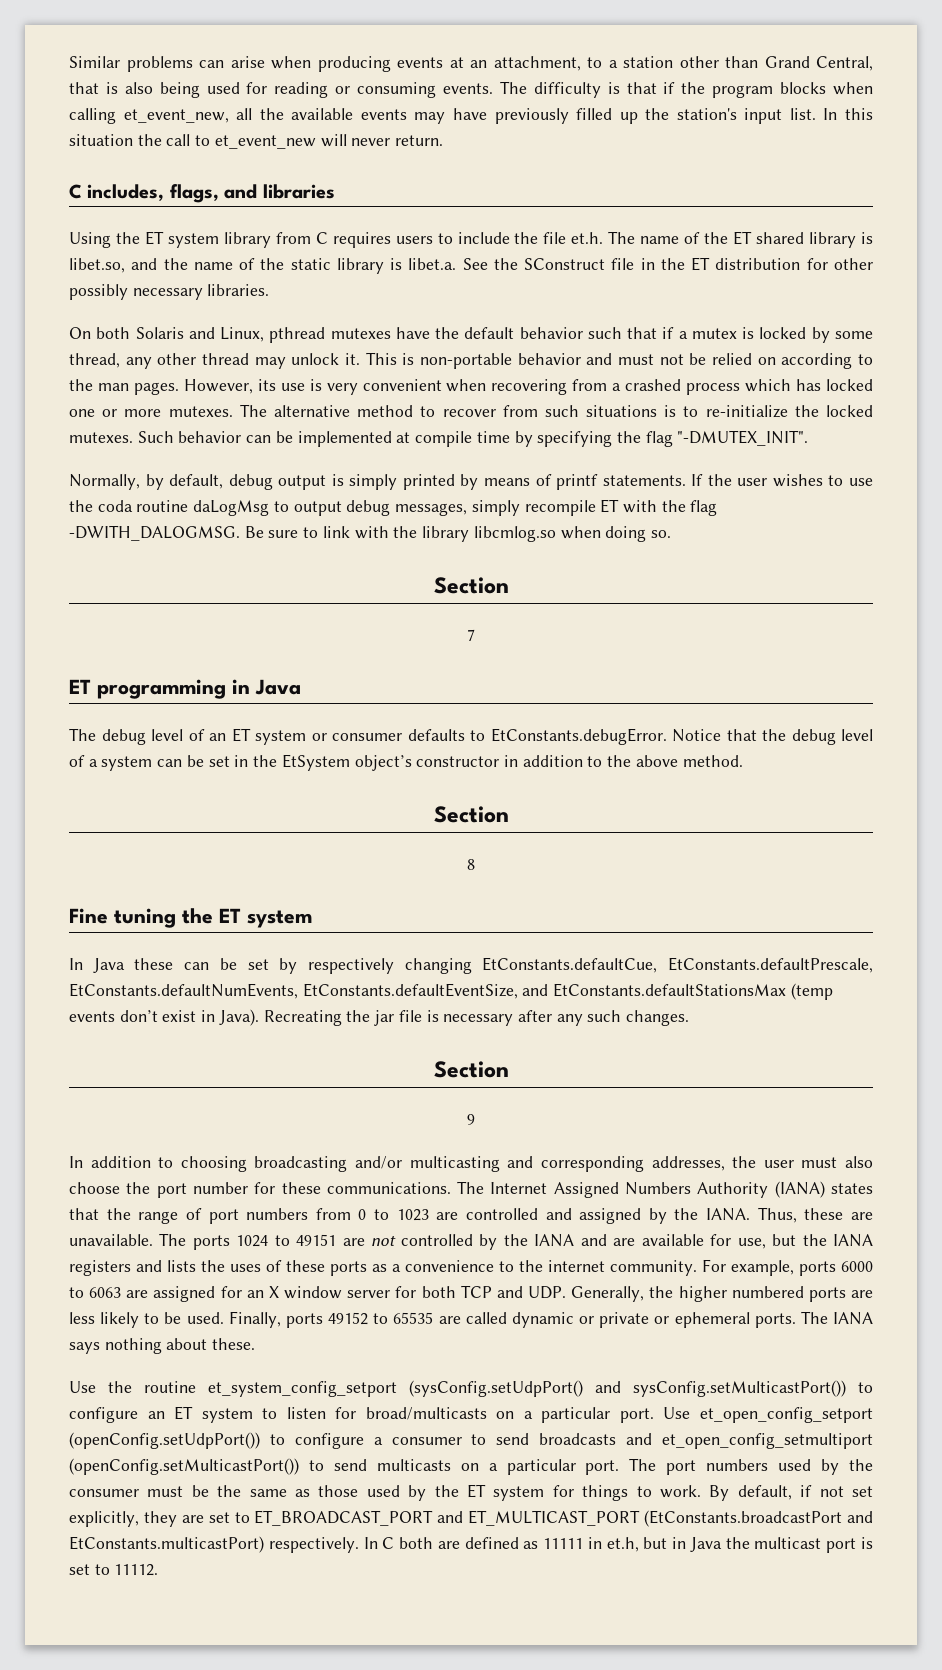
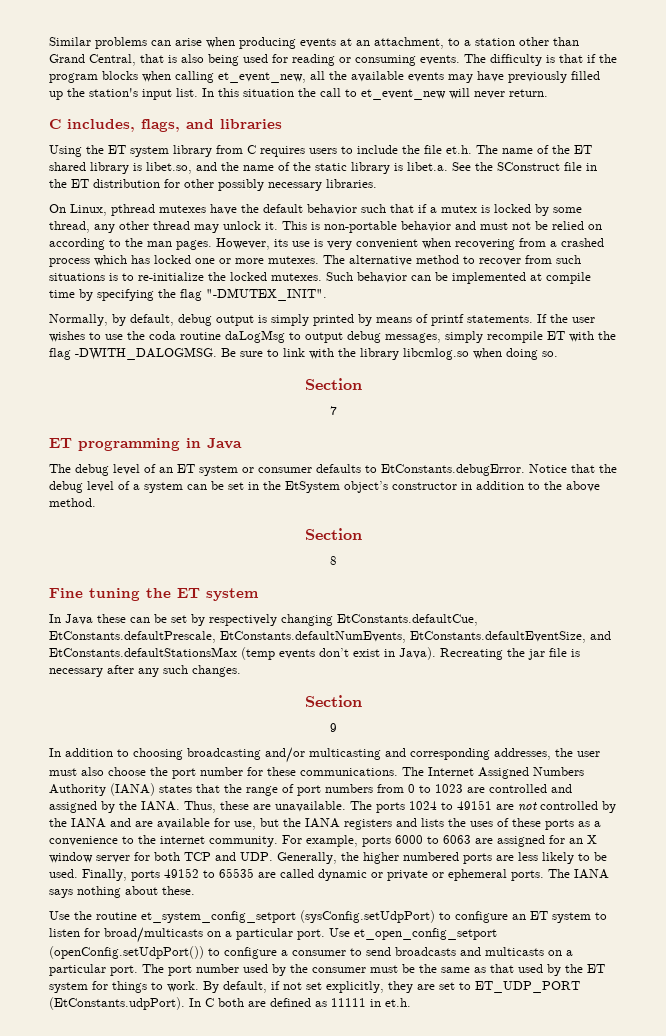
[96,327,215,339] both Solaris and -> (66, 208) none
[409,1380,846,1397] (sysConfig.setUdpPort() and sysConfig.setMulticastPort()) -> [300,910,435,923] (sysConfig.setUdpPort)
[662,1433,874,1449] [69,1458,367,1475] et_open_config_setmultiport (openConfig.setMulticastPort()) to send -> (481, 951) none
[706,1459,769,1471] numbers -> [196,964,239,973] number
[318,1485,359,1497] those -> [490,964,514,973] that
[254,1510,874,1527] [69,1536,359,1553] ET_BROADCAST_PORT and ET_MULTICAST_PORT (EtConstants.broadcastPort and EtConstants.multicastPort) respectively. -> [475,981,580,993] [49,997,185,1010] ET_UDP_PORT (EtConstants.udpPort).
[606,1537,873,1553] [69,1564,159,1576] et.h, but in Java the multicast port is set to 11112. -> [385,998,411,1007] et.h.

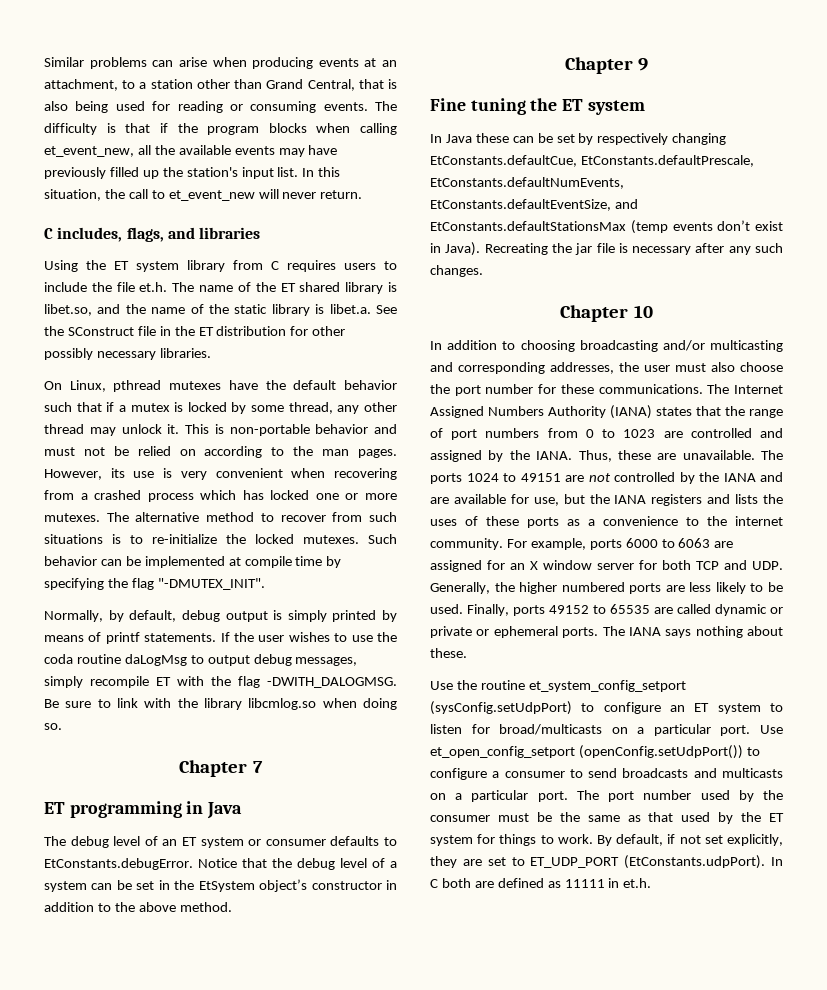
[243,89,294,97] situation -> [44,189,101,201] situation,
[304,378,362,390] Section // -> [179,760,248,777] Chapter
[304,528,362,540] [329,556,337,565] Section // 8 -> [564,57,649,74] Chapter 9
[304,695,362,707] [329,723,337,732] Section // 9 -> [560,305,653,322] Chapter 10

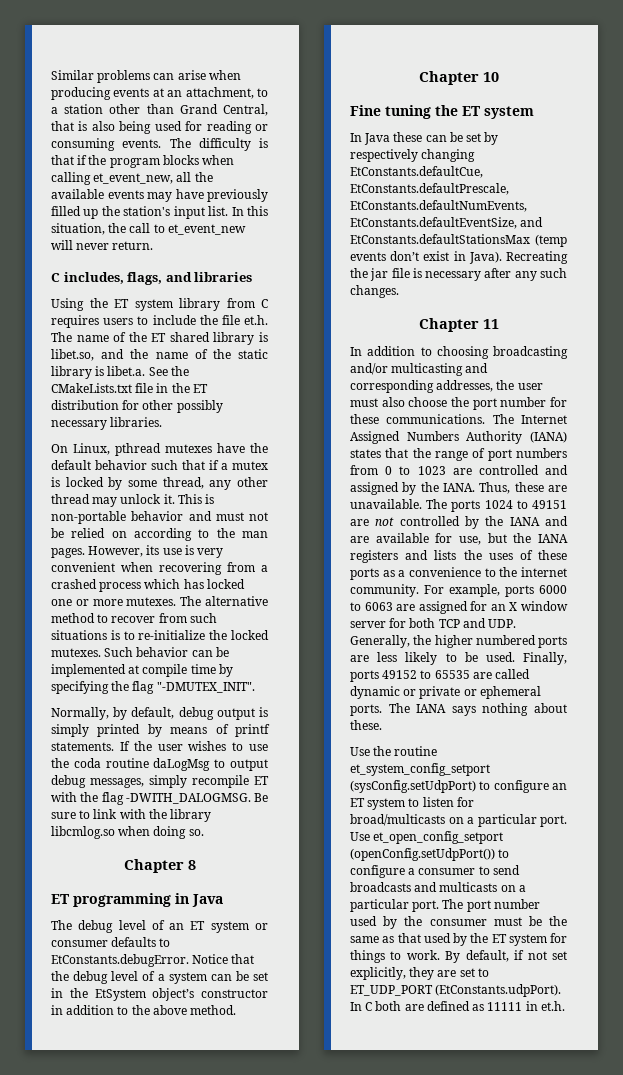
[67,327,134,336] SConstruct -> [51,383,132,393] CMakeLists.txt
[252,761,263,773] 7 -> [187,860,196,870] 8
[638,58,649,71] 9 -> [482,72,499,82] 10
[633,305,653,318] 10 -> [482,319,499,329] 11

